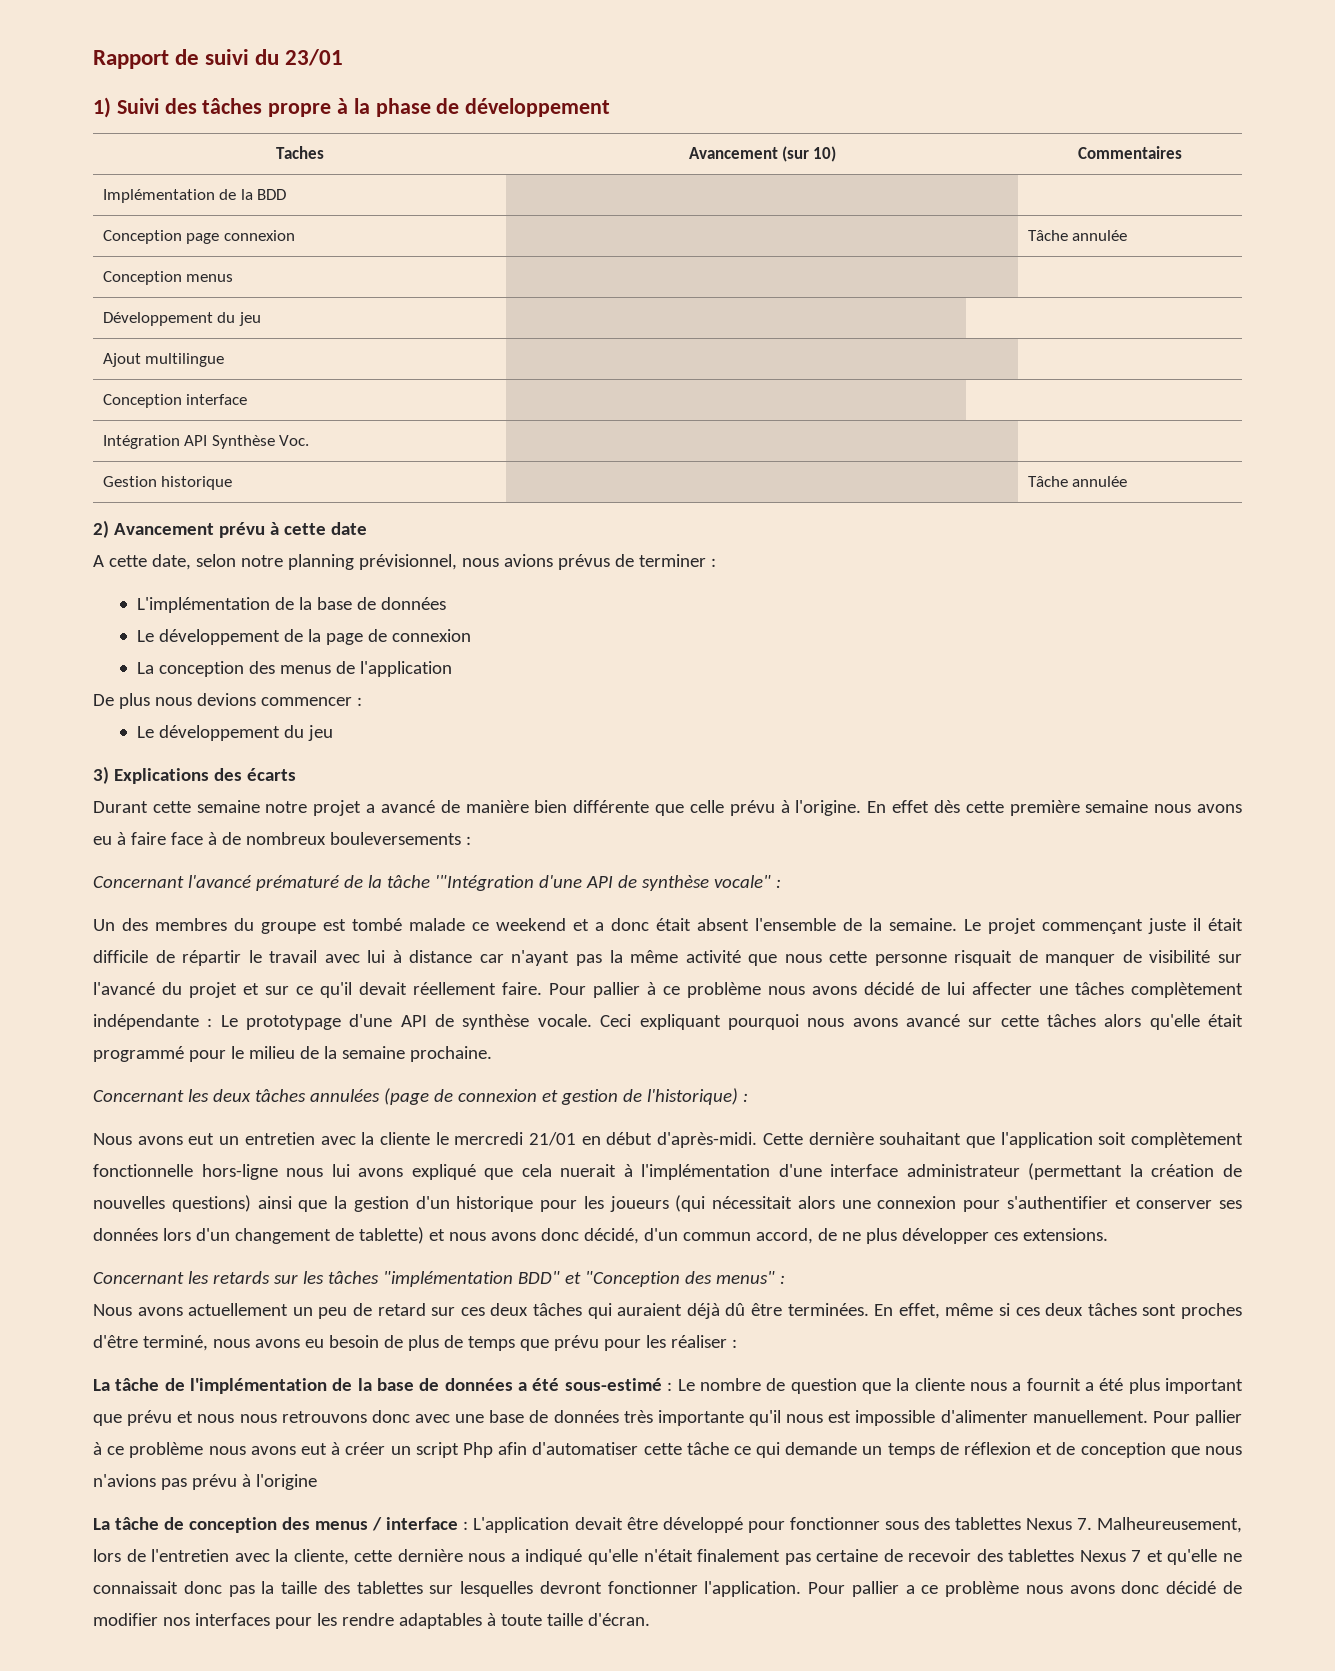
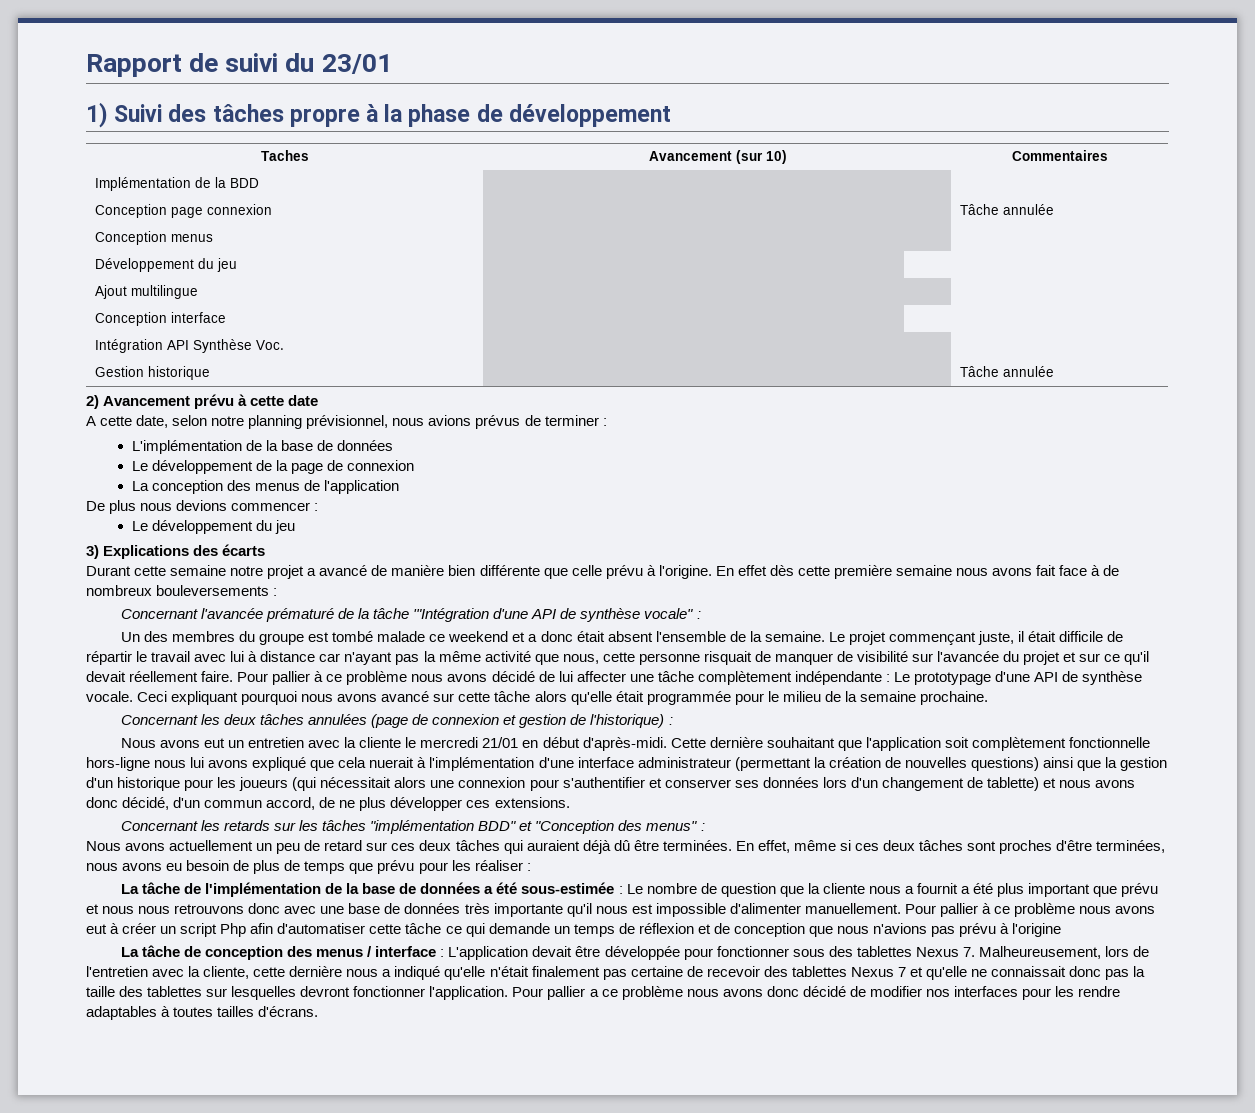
[93,832,166,845] eu à faire -> [1036,565,1057,576] fait
[187,875,252,888] l'avancé -> [200,608,263,619] l'avancée
[1148,918,1186,934] juste -> [978,631,1015,645] juste,
[784,954,822,963] nous -> [562,654,599,664] nous,
[93,982,155,995] l'avancé -> [937,651,1000,662] l'avancée
[1075,982,1124,995] tâches -> [657,671,694,682] tâche
[1046,1014,1096,1027] tâches -> [494,691,531,702] tâche
[93,1046,184,1062] programmé -> [646,691,731,705] programmée
[142,1335,208,1351] terminé, -> [1096,840,1166,853] terminées,
[564,1378,662,1391] sous-estimé -> [521,882,615,894] sous-estimée
[662,1517,743,1533] développé -> [604,946,680,960] développée
[500,1613,650,1626] toute taille d'écran. -> [173,1006,319,1017] toutes tailles d'écrans.

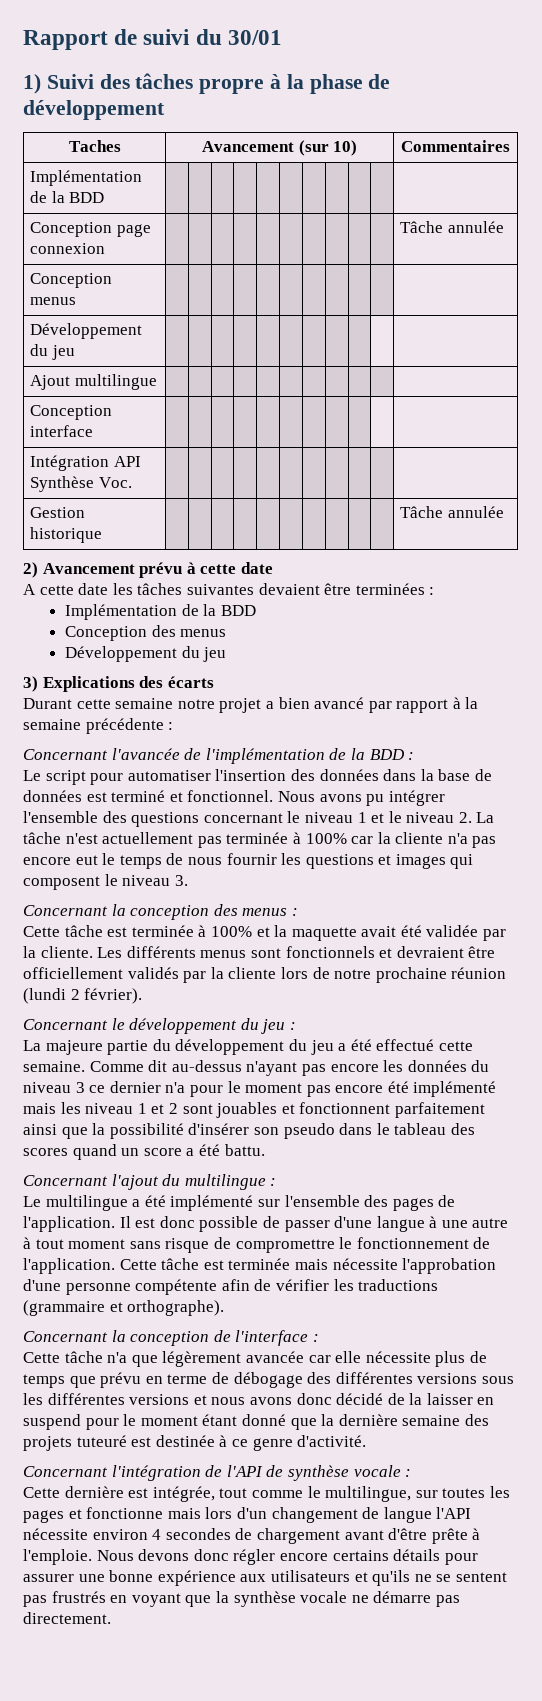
[321,54,392,74] 23/01 -> [227,30,282,45] 30/01
[136,415,607,429] [131,440,394,454] [131,460,415,474] [131,480,400,494] [86,500,319,514] [131,520,254,534] date, selon notre planning prévisionnel, nous avions prévus de terminer : // L'implémentation de la base de données // Le développement de la page de connexion // La conception des menus de l'application // De plus nous devions commencer : // Le développement -> [78,583,435,595] [65,604,257,620] [65,625,227,641] [65,646,178,662] date les tâches suivantes devaient être terminées : // Implémentation de la BDD // Conception des menus // Développement
[319,565,1120,579] [86,585,278,596] [120,608,701,622] [120,631,1124,645] [86,651,1150,665] [86,671,1143,685] [86,691,988,705] [120,714,673,728] [120,737,1150,751] [86,757,1168,771] [86,777,1136,791] [86,797,570,811] [120,820,705,834] [86,840,1166,854] [86,860,250,871] avancé de manière bien différente que celle prévu à l'origine. En effet dès cette première semaine nous avons fait face à de nombreux bouleversements : // Concernant l'avancée prématuré de la tâche '"Intégration d'une API de synthèse vocale" : // Un des membres du groupe est tombé malade ce weekend et a donc était absent l'ensemble de la semaine. Le projet commençant juste, il était difficile de répartir le travail avec lui à distance car n'ayant pas la même activité que nous, cette personne risquait de manquer de visibilité sur l'avancée du projet et sur ce qu'il devait réellement faire. Pour pallier à ce problème nous avons décidé de lui affecter une tâche complètement indépendante : Le prototypage d'une API de synthèse vocale. Ceci expliquant pourquoi nous avons avancé sur cette tâche alors qu'elle était programmée pour le milieu de la semaine prochaine. // Concernant les deux tâches annulées (page de connexion et gestion de l'historique) : // Nous avons eut un entretien avec la cliente le mercredi 21/01 en début d'après-midi. Cette dernière souhaitant que l'application soit complètement fonctionnelle hors-ligne nous lui avons expliqué que cela nuerait à l'implémentation d'une interface administrateur (permettant la création de nouvelles questions) ainsi que la gestion d'un historique pour les joueurs (qui nécessitait alors une connexion pour s'authentifier et conserver ses données lors d'un changement de tablette) et nous avons donc décidé, d'un commun accord, de ne plus développer ces extensions. // Concernant les retards sur les tâches "implémentation BDD" et "Conception des menus" : // Nous avons actuellement un peu de retard sur ces deux tâches qui auraient déjà dû être terminées. En effet, même si ces deux tâches sont proches d'être terminées, nous avons eu besoin de -> [278,697,479,713] [23,718,174,734] [23,748,415,764] [23,769,492,785] [23,790,445,806] [23,811,495,827] [23,832,497,848] [23,853,474,869] [23,874,188,890] [23,904,298,920] [23,925,507,941] [23,946,496,958] [23,967,507,983] [23,988,143,1004] [23,1018,296,1034] [23,1039,473,1055] [23,1060,490,1076] [23,1081,497,1097] [23,1102,485,1118] [23,1123,475,1139] [23,1144,265,1160] [23,1174,277,1190] [23,1195,456,1211] [23,1216,509,1232] [23,1237,491,1253] [23,1258,497,1274] [23,1279,439,1295] [23,1300,225,1316] [23,1330,319,1346] [23,1351,431,1367] bien avancé par rapport à la semaine précédente : // Concernant l'avancée de l'implémentation de la BDD : // Le script pour automatiser l'insertion des données dans la base de données est terminé et fonctionnel. Nous avons pu intégrer l'ensemble des questions concernant le niveau 1 et le niveau 2. La tâche n'est actuellement pas terminée à 100% car la cliente n'a pas encore eut le temps de nous fournir les questions et images qui composent le niveau 3. // Concernant la conception des menus : // Cette tâche est terminée à 100% et la maquette avait été validée par la cliente. Les différents menus sont fonctionnels et devraient être officiellement validés par la cliente lors de notre prochaine réunion (lundi 2 février). // Concernant le développement du jeu : // La majeure partie du développement du jeu a été effectué cette semaine. Comme dit au-dessus n'ayant pas encore les données du niveau 3 ce dernier n'a pour le moment pas encore été implémenté mais les niveau 1 et 2 sont jouables et fonctionnent parfaitement ainsi que la possibilité d'insérer son pseudo dans le tableau des scores quand un score a été battu. // Concernant l'ajout du multilingue : // Le multilingue a été implémenté sur l'ensemble des pages de l'application. Il est donc possible de passer d'une langue à une autre à tout moment sans risque de compromettre le fonctionnement de l'application. Cette tâche est terminée mais nécessite l'approbation d'une personne compétente afin de vérifier les traductions (grammaire et orthographe). // Concernant la conception de l'interface : // Cette tâche n'a que légèrement avancée car elle nécessite
[418,860,531,874] [120,882,1159,897] [86,903,1156,917] [86,923,1062,937] [120,945,1150,960] [86,966,1146,980] [86,986,1121,1000] [86,1006,319,1020] pour les réaliser : // La tâche de l'implémentation de la base de données a été sous-estimée : Le nombre de question que la cliente nous a fournit a été plus important que prévu et nous nous retrouvons donc avec une base de données très importante qu'il nous est impossible d'alimenter manuellement. Pour pallier à ce problème nous avons eut à créer un script Php afin d'automatiser cette tâche ce qui demande un temps de réflexion et de conception que nous n'avions pas prévu à l'origine // La tâche de conception des menus / interface : L'application devait être développée pour fonctionner sous des tablettes Nexus 7. Malheureusement, lors de l'entretien avec la cliente, cette dernière nous a indiqué qu'elle n'était finalement pas certaine de recevoir des tablettes Nexus 7 et qu'elle ne connaissait donc pas la taille des tablettes sur lesquelles devront fonctionner l'application. Pour pallier a ce problème nous avons donc décidé de modifier nos interfaces pour les rendre adaptables à toutes tailles d'écrans. -> [145,1372,514,1388] [23,1393,495,1405] [23,1414,489,1430] [23,1435,367,1451] [23,1465,412,1481] [23,1486,510,1502] [23,1507,472,1523] [23,1528,481,1544] [23,1549,478,1565] [23,1570,507,1586] [23,1591,460,1607] [23,1612,111,1624] en terme de débogage des différentes versions sous les différentes versions et nous avons donc décidé de la laisser en suspend pour le moment étant donné que la dernière semaine des projets tuteuré est destinée à ce genre d'activité. // Concernant l'intégration de l'API de synthèse vocale : // Cette dernière est intégrée, tout comme le multilingue, sur toutes les pages et fonctionne mais lors d'un changement de langue l'API nécessite environ 4 secondes de chargement avant d'être prête à l'emploie. Nous devons donc régler encore certains détails pour assurer une bonne expérience aux utilisateurs et qu'ils ne se sentent pas frustrés en voyant que la synthèse vocale ne démarre pas directement.

